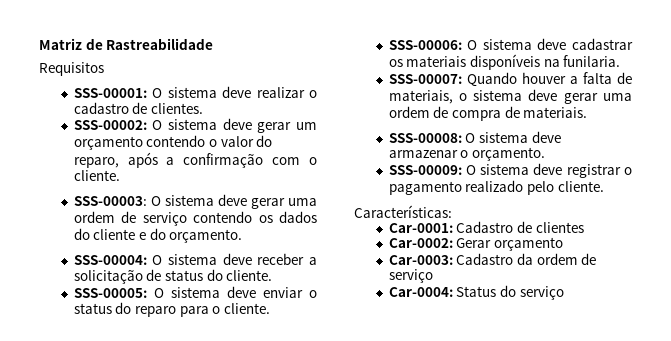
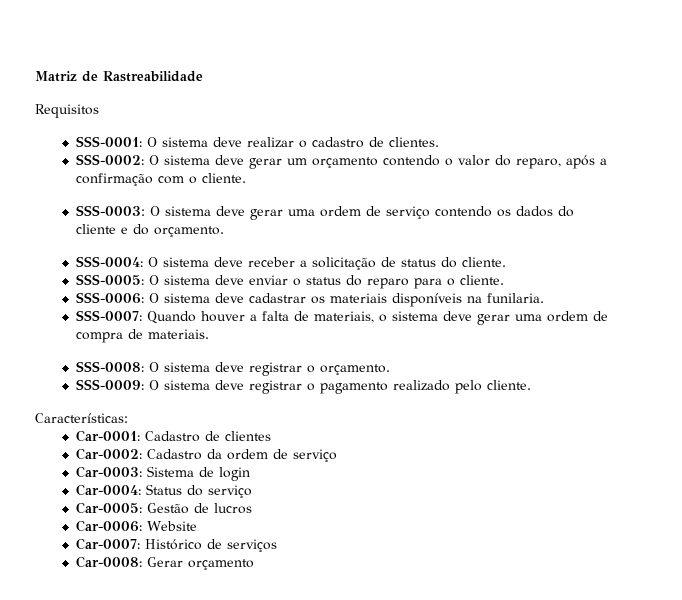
[73,88,147,98] SSS-00001: -> [75,136,142,147] SSS-0001:
[73,120,147,130] SSS-00002: -> [75,154,144,165] SSS-0002:
[73,196,147,206] SSS-00003: -> [75,205,145,216] SSS-0003:
[73,255,147,265] SSS-00004: -> [75,256,143,267] SSS-0004:
[73,288,147,298] SSS-00005: -> [75,274,144,285] SSS-0005:
[388,40,462,50] SSS-00006: -> [75,292,144,304] SSS-0006:
[388,74,462,84] SSS-00007: -> [75,310,142,321] SSS-0007:
[388,131,561,143] [388,150,458,158] SSS-00008: O sistema deve armazenar -> [75,361,302,376] SSS-0008: O sistema deve registrar
[388,165,462,175] SSS-00009: -> [75,379,144,390] SSS-0009:
[456,237,564,251] [388,255,453,265] Gerar orçamento // Car-0003: -> (142, 454) none
(433, 276) none -> [75,466,250,481] // Car-0003: Sistema de login
(564, 293) none -> [75,502,252,514] [75,520,197,532] [75,538,277,552] [75,556,254,570] // Car-0005: Gestão de lucros // Car-0006: Website // Car-0007: Histórico de serviços // Car-0008: Gerar orçamento

